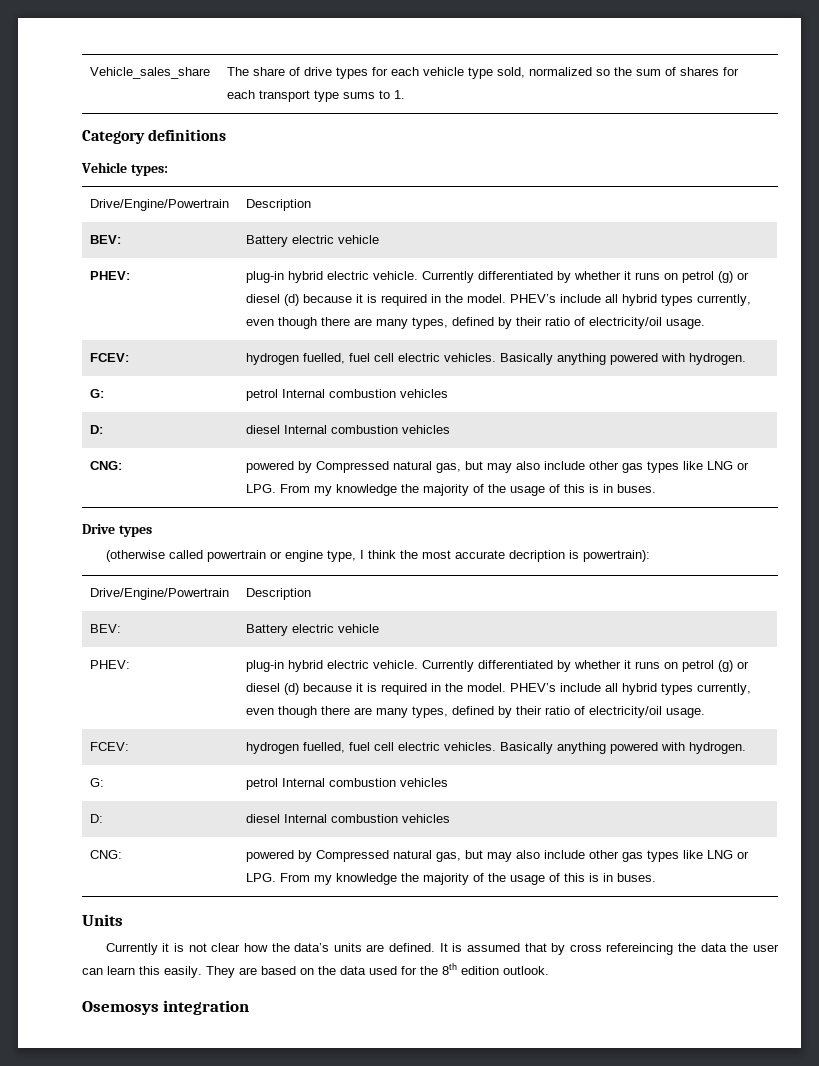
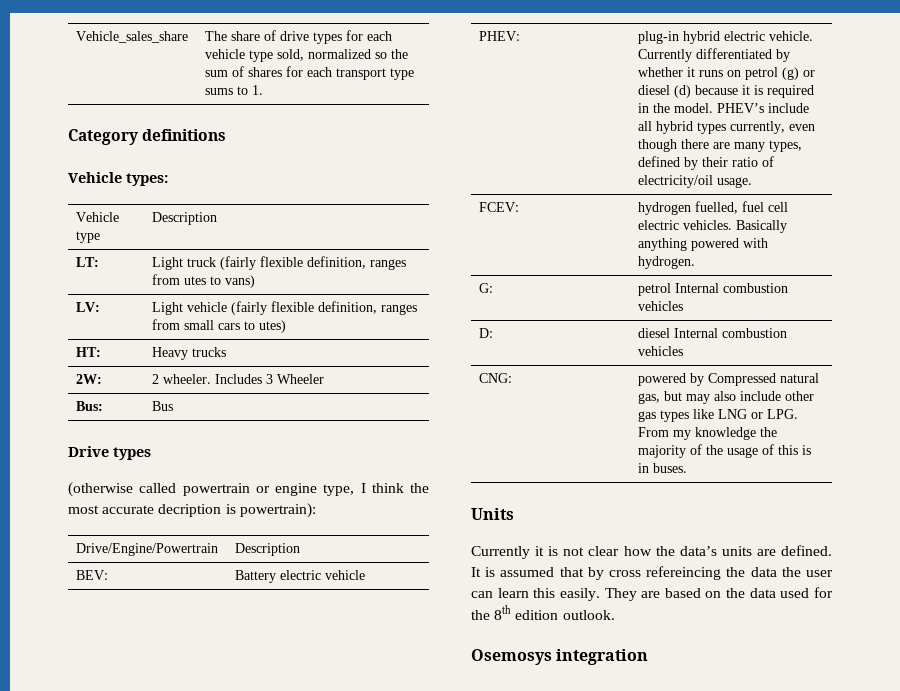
[90,199,230,211] [246,199,312,211] [90,235,122,244] [246,235,380,247] [90,271,131,280] [246,271,750,283] [246,294,752,306] [246,317,706,329] [90,353,130,362] [246,353,747,365] [90,389,105,398] [246,389,449,401] [90,425,104,434] [246,425,451,434] [90,461,123,470] [246,461,750,473] [246,484,657,496] Drive/Engine/Powertrain | Description // BEV: | Battery electric vehicle // PHEV: | plug-in hybrid electric vehicle. Currently differentiated by whether it runs on petrol (g) or diesel (d) because it is required in the model. PHEV’s include all hybrid types currently, even though there are many types, defined by their ratio of electricity/oil usage. // FCEV: | hydrogen fuelled, fuel cell electric vehicles. Basically anything powered with hydrogen. // G: | petrol Internal combustion vehicles // D: | diesel Internal combustion vehicles // CNG: | powered by Compressed natural gas, but may also include other gas types like LNG or LPG. From my knowledge the majority of the usage of this is in buses. -> [76,212,120,222] [76,231,101,243] [152,212,218,225] [76,257,100,267] [152,256,407,270] [152,274,256,288] [76,302,101,312] [152,301,418,315] [152,319,287,333] [76,347,102,357] [152,347,227,360] [76,374,103,384] [152,374,325,384] [76,401,104,411] [152,401,174,411] Vehicle type | Description // LT: | Light truck (fairly flexible definition, ranges from utes to vans) // LV: | Light vehicle (fairly flexible definition, ranges from small cars to utes) // HT: | Heavy trucks // 2W: | 2 wheeler. Includes 3 Wheeler // Bus: | Bus

